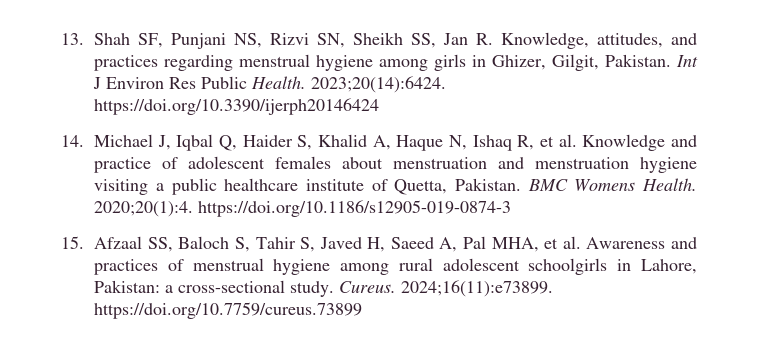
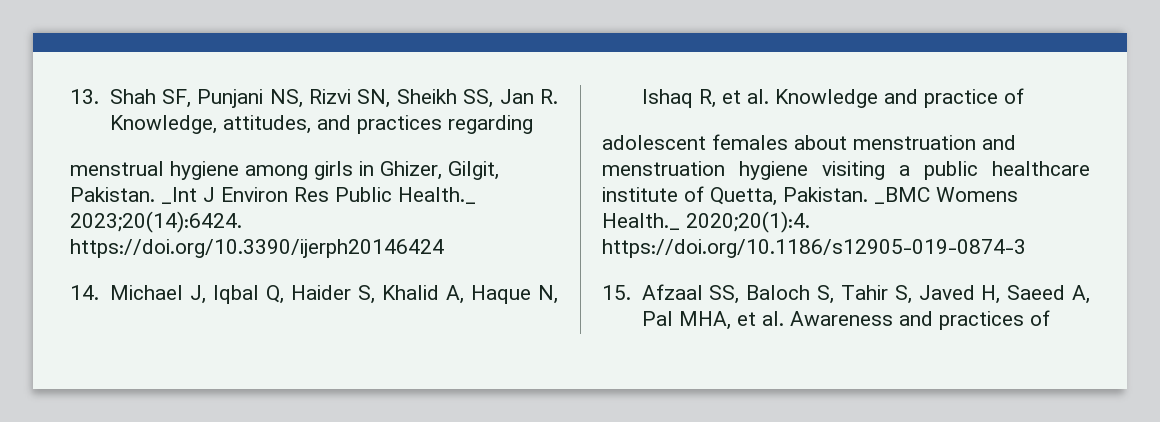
(234, 63) none -> (533, 124) //
[676,55,698,67] Int -> [161,187,197,204] _Int
[251,76,307,89] Health. -> [398,187,476,204] Health._
(179, 163) none -> (1024, 96) //
[527,178,697,191] BMC Womens Health. -> [874,187,1018,204] [602,213,680,230] _BMC Womens Health._
[192,258,697,275] [94,280,554,297] [94,302,363,319] menstrual hygiene among rural adolescent schoolgirls in Lahore, Pakistan: a cross-sectional study. Cureus. 2024;16(11):e73899. https://doi.org/10.7759/cureus.73899 -> (1050, 318) none

